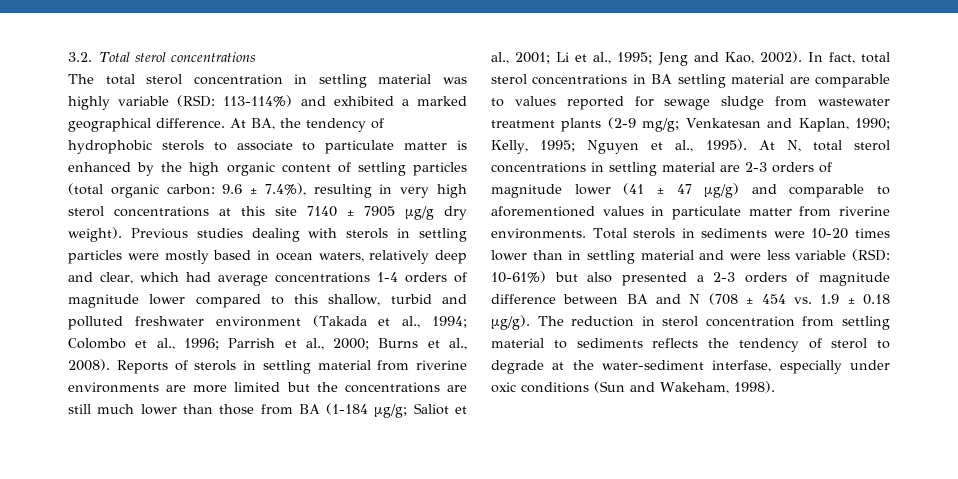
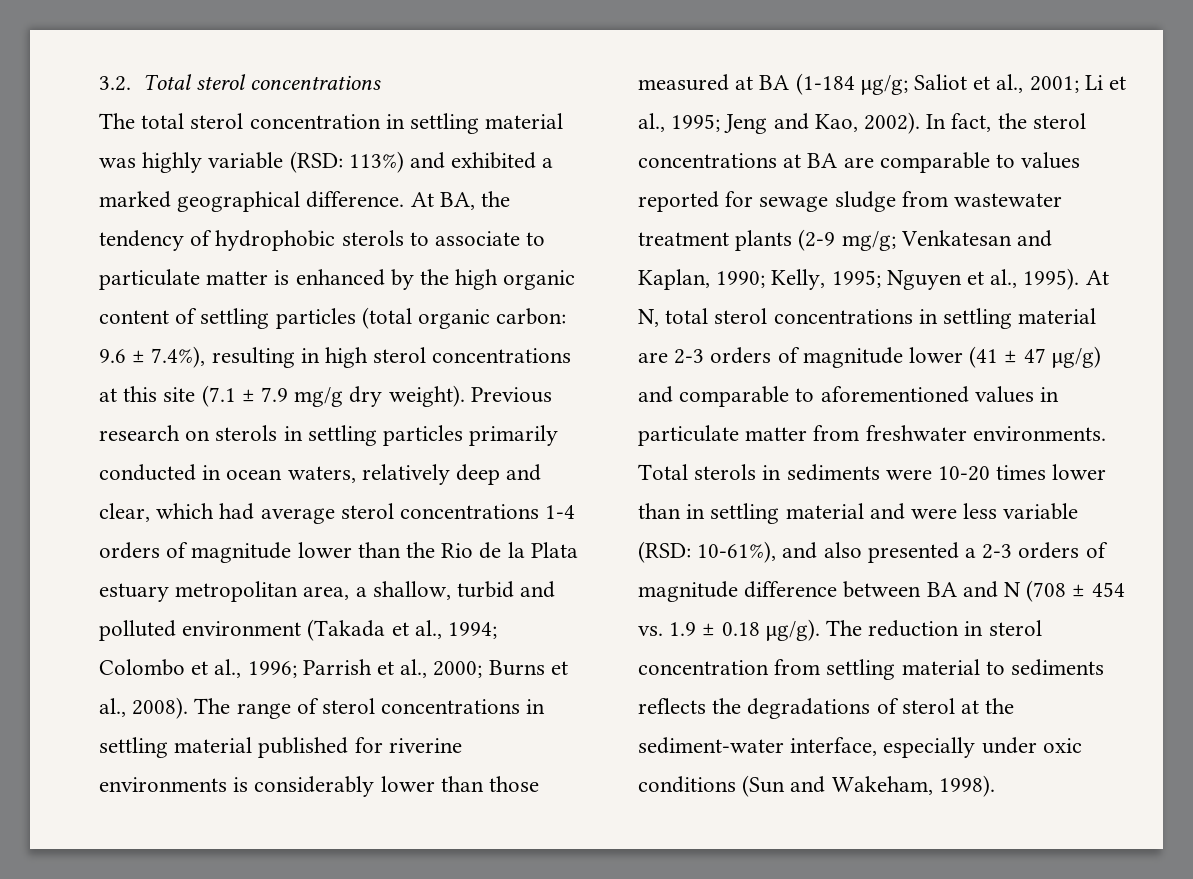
[223,95,293,107] 113-114%) -> [348,151,404,173] 113%)
[400,187,430,198] very -> (320, 355) none
[307,206,467,220] [68,227,338,242] 7140 ± 7905 μg/g dry weight). Previous studies dealing with -> [201,385,552,407] [99,425,211,441] (7.1 ± 7.9 mg/g dry weight). Previous research on
[127,250,252,264] were mostly based -> [469,425,559,446] [99,464,196,481] primarily conducted
(268, 280) none -> [340,503,394,519] sterol
[195,294,319,308] compared to this -> [357,542,578,559] [99,581,367,602] than the Rio de la Plata estuary metropolitan area, a
[134,316,204,326] freshwater -> (176, 630) none
[116,360,467,374] [68,382,467,393] [68,404,135,414] Reports of sterols in settling material from riverine environments are more limited but the concentrations are still much -> [194,698,546,719] [99,737,462,758] [99,776,375,797] The range of sterol concentrations in settling material published for riverine environments is considerably
[260,404,293,415] from -> [638,74,754,91] measured at
[860,52,890,63] [491,74,785,88] total sterol concentrations in BA settling material -> [997,113,1086,129] [638,153,838,168] the sterol concentrations at BA
[839,206,890,216] riverine -> [865,425,967,441] freshwater
[491,271,578,283] 10-61%) but -> [697,541,818,563] 10-61%), and
[738,338,890,352] [491,360,772,374] tendency of sterol to degrade at the water-sediment interfase, -> [747,698,1015,719] [638,737,878,756] degradations of sterol at the sediment-water interface,

